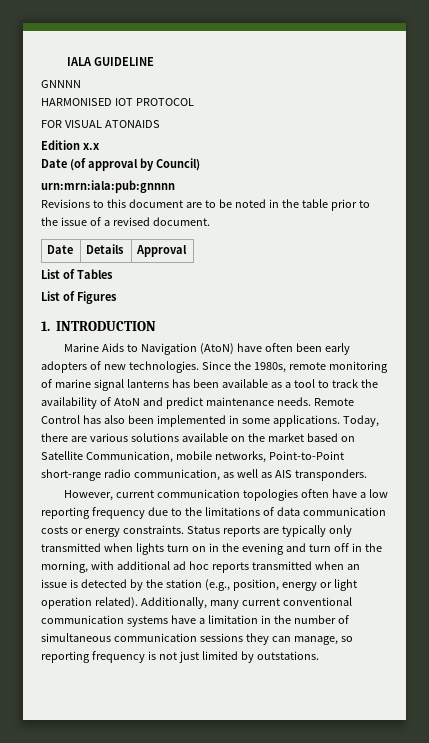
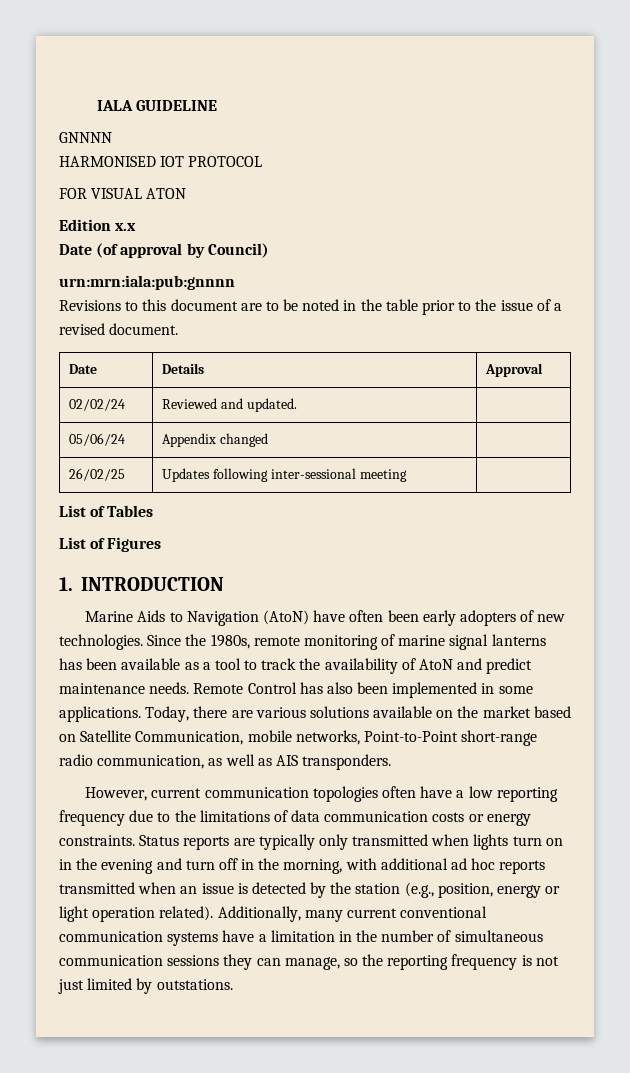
[104,120,160,128] ATONAIDS -> [146,188,187,199] ATON
(188, 251) none -> [69,399,126,411] [162,398,298,412] [69,433,126,446] [162,433,269,447] [69,468,126,481] [162,468,407,482] // 02/02/24 | Reviewed and updated. | // 05/06/24 | Appendix changed | // 26/02/25 | Updates following inter-sessional meeting |
(353, 639) none -> [362,954,384,966] the

